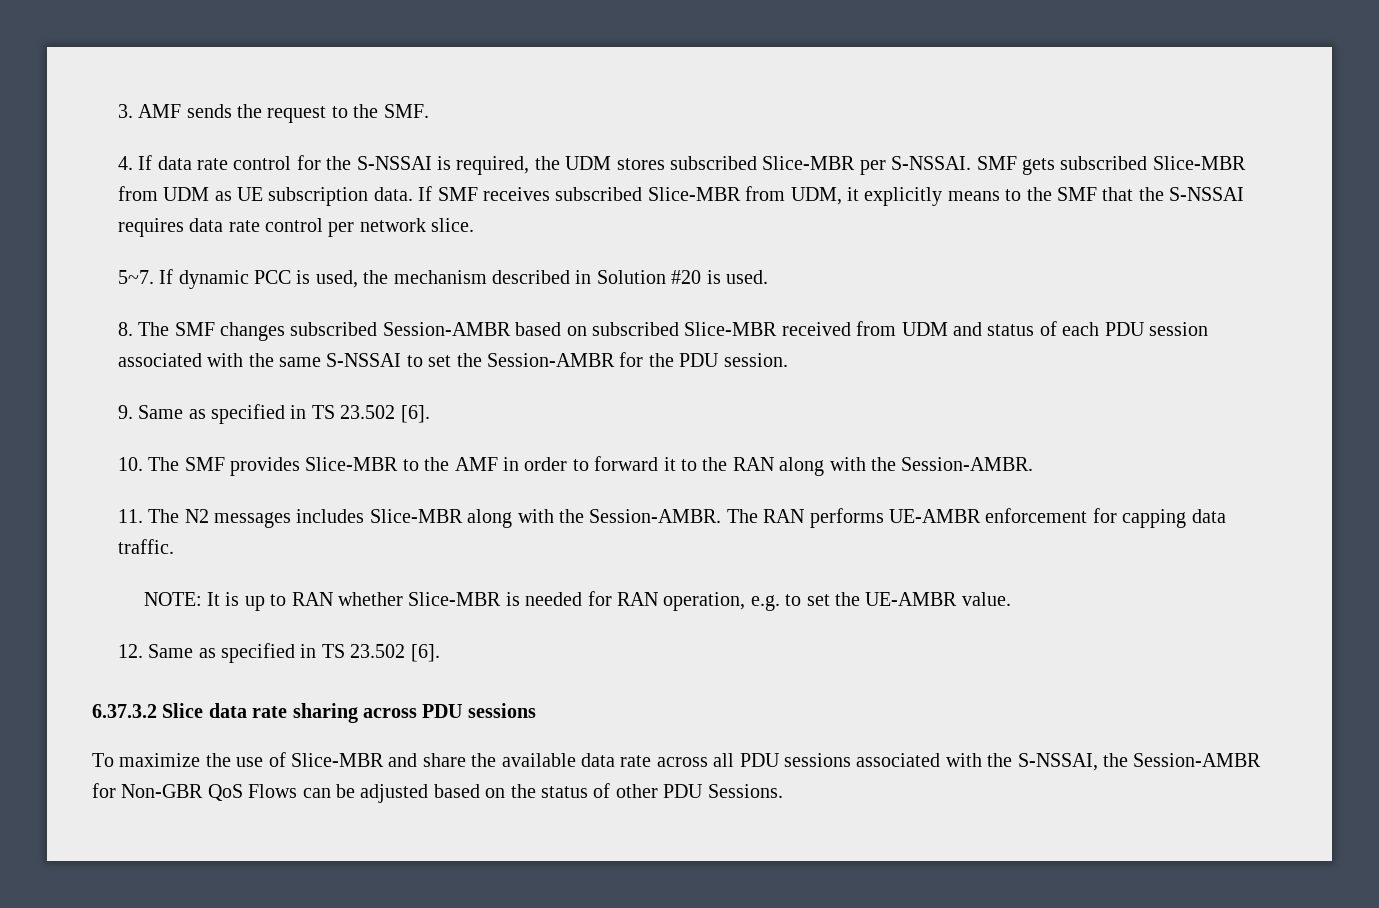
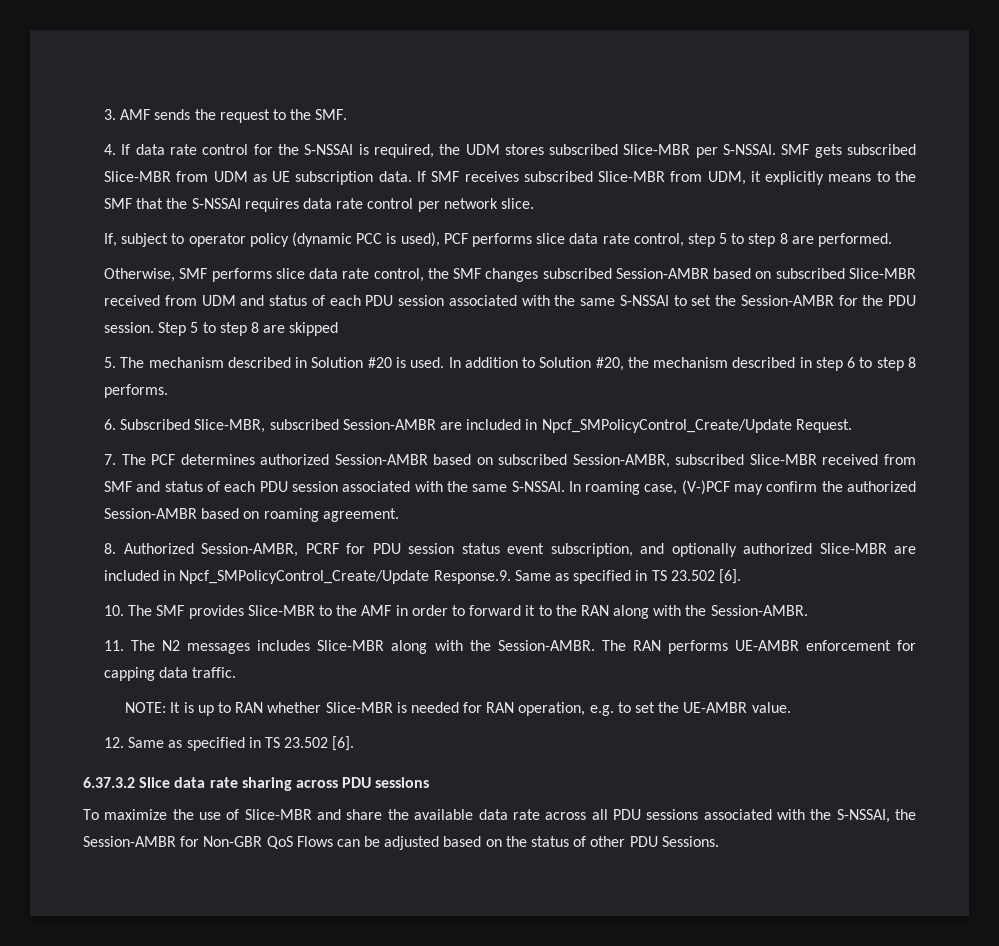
[117,269,769,289] [117,322,170,336] 5~7. If dynamic PCC is used, the mechanism described in Solution #20 is used. // 8. The -> [104,232,892,247] [104,268,449,282] If, subject to operator policy (dynamic PCC is used), PCF performs slice data rate control, step 5 to step 8 are performed. // Otherwise, SMF performs slice data rate control, the
[117,405,133,419] // 9. -> [158,322,339,336] [104,357,916,371] [104,384,169,398] [104,419,852,433] [104,454,916,468] [104,480,916,495] [104,508,399,522] [104,543,917,557] [104,570,511,584] Step 5 to step 8 are skipped // 5. The mechanism described in Solution #20 is used. In addition to Solution #20, the mechanism described in step 6 to step 8 performs. // 6. Subscribed Slice-MBR, subscribed Session-AMBR are included in Npcf_SMPolicyControl_Create/Update Request. // 7. The PCF determines authorized Session-AMBR based on subscribed Session-AMBR, subscribed Slice-MBR received from SMF and status of each PDU session associated with the same S-NSSAI. In roaming case, (V-)PCF may confirm the authorized Session-AMBR based on roaming agreement. // 8. Authorized Session-AMBR, PCRF for PDU session status event subscription, and optionally authorized Slice-MBR are included in Npcf_SMPolicyControl_Create/Update Response.9.

